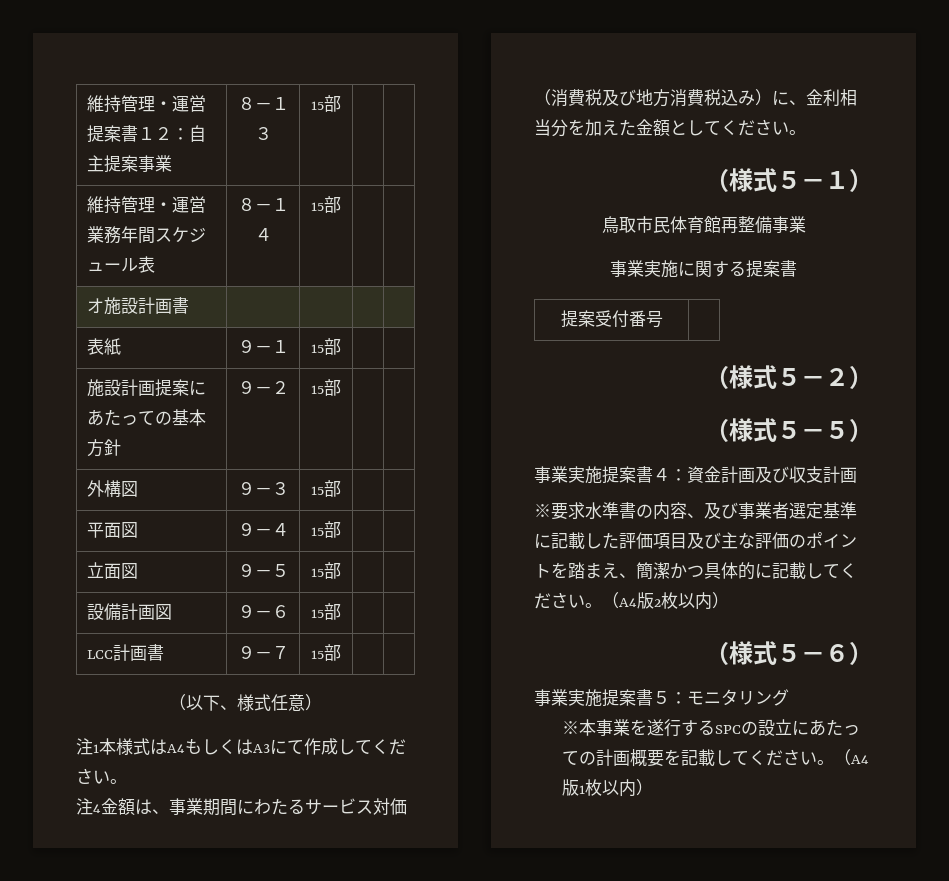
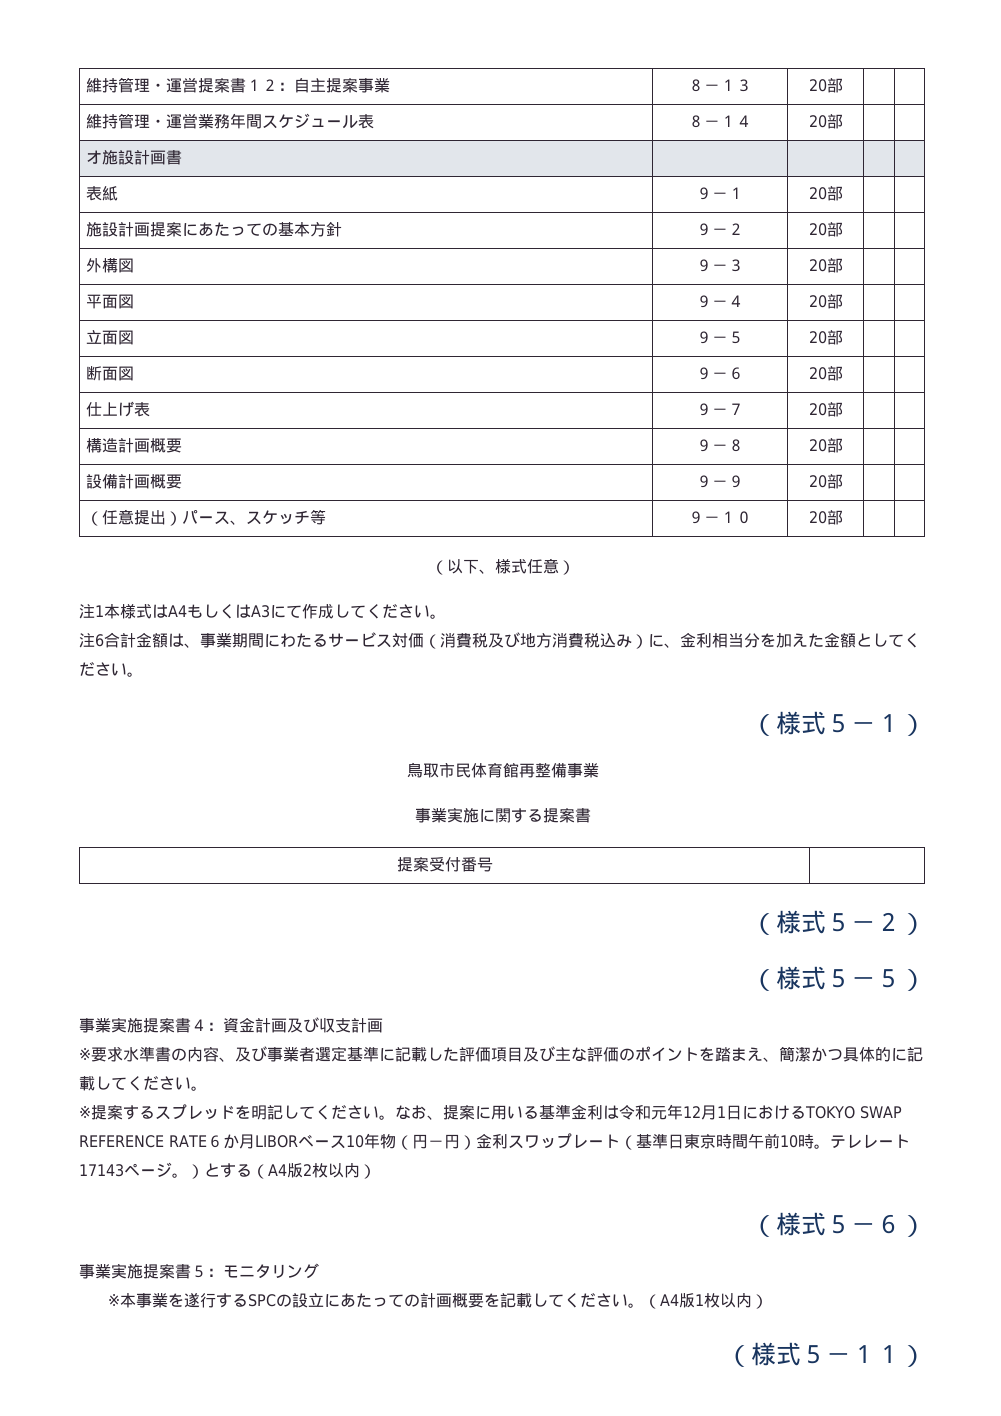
[311,101,324,110] 15 -> [808,79,827,92] 20
[311,202,324,211] 15 -> [808,115,827,128] 20
[311,344,324,353] 15 -> [808,187,827,200] 20
[311,385,324,394] 15 -> [808,223,827,236] 20
[311,486,324,495] 15 -> [808,259,827,272] 20
[311,527,324,536] 15 -> [808,295,827,308] 20
[311,568,324,577] 15 -> [808,330,843,345] [85,366,134,381] [696,367,744,380] [808,366,843,381] [85,401,150,417] [696,403,744,416] [808,402,843,417] [85,438,182,453] [696,439,744,452] [808,439,827,452] 20部 | | // 断面図 | ９－６ | 20部 | | // 仕上げ表 | ９－７ | 20部 | | // 構造計画概要 | ９－８ | 20
[155,604,173,620] [237,605,289,618] [311,603,341,620] [87,644,165,661] [237,646,289,659] [311,650,324,659] 図 | ９－６ | 15部 | | // LCC計画書 | ９－７ | 15 -> [149,474,182,489] [696,475,744,488] [808,474,843,489] [85,509,326,526] [688,511,752,524] [808,511,827,524] 概要 | ９－９ | 20部 | | // （任意提出）パース、スケッチ等 | ９－１０ | 20
[93,804,101,813] 4 -> [95,632,136,648] 6合計
(602, 605) none -> [79,1104,902,1120] [79,1133,910,1150] [79,1162,252,1179] // ※提案するスプレッドを明記してください。なお、提案に用いる基準金利は令和元年12月1日におけるTOKYO SWAP REFERENCE RATE６か月LIBORベース10年物（円－円）金利スワップレート（基準日東京時間午前10時。テレレート17143ページ。）とする
(653, 787) none -> [726,1342,926,1367] // （様式５－１１）

